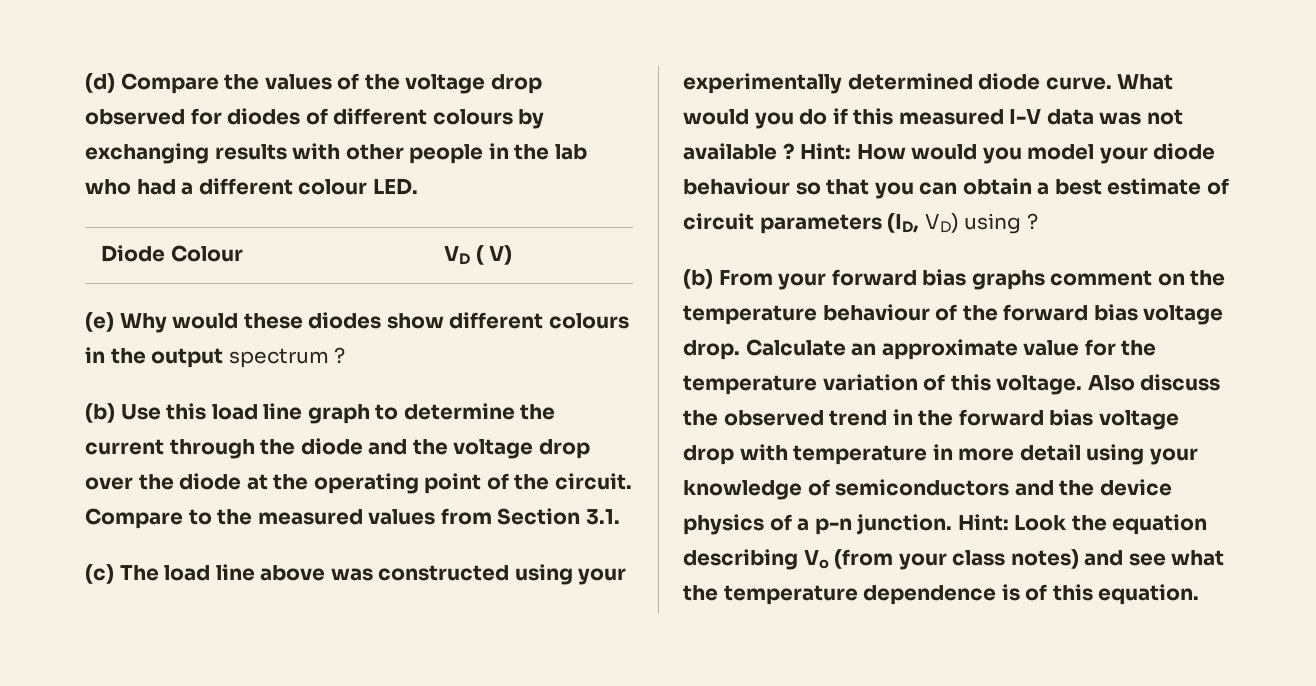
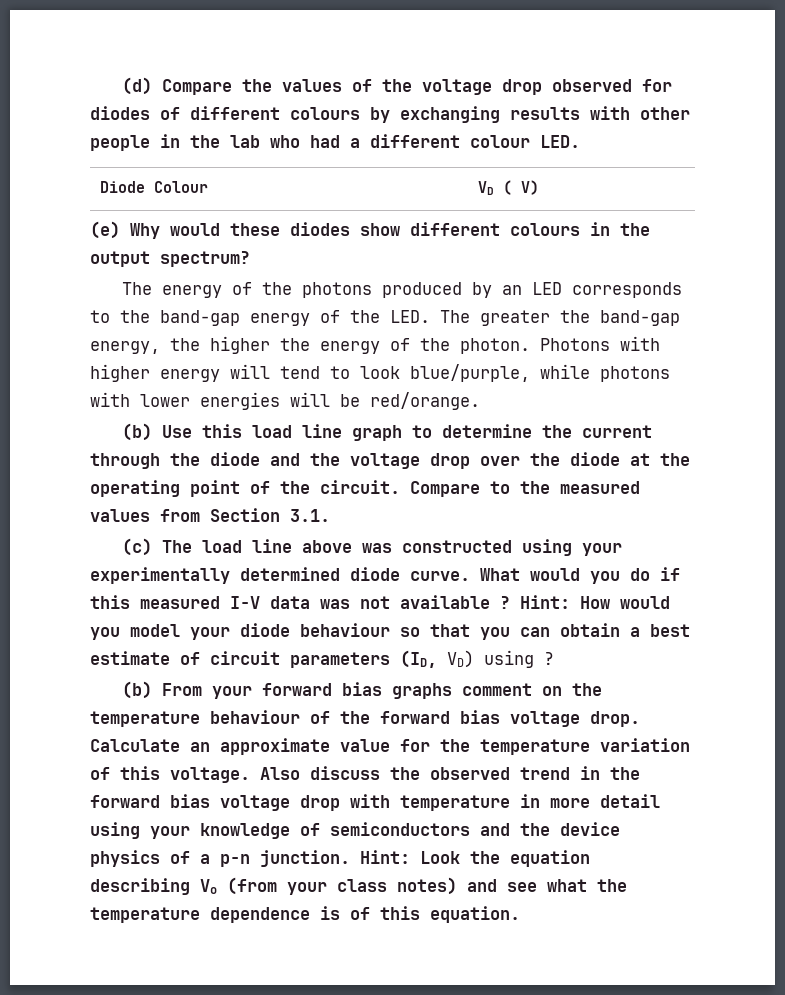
[228,347,346,368] spectrum ? -> [160,251,250,267] [121,282,682,298] [90,310,680,326] [90,336,660,354] [90,364,670,382] [90,392,480,410] spectrum? // The energy of the photons produced by an LED corresponds to the band-gap energy of the LED. The greater the band-gap energy, the higher the energy of the photon. Photons with higher energy will tend to look blue/purple, while photons with lower energies will be red/orange.

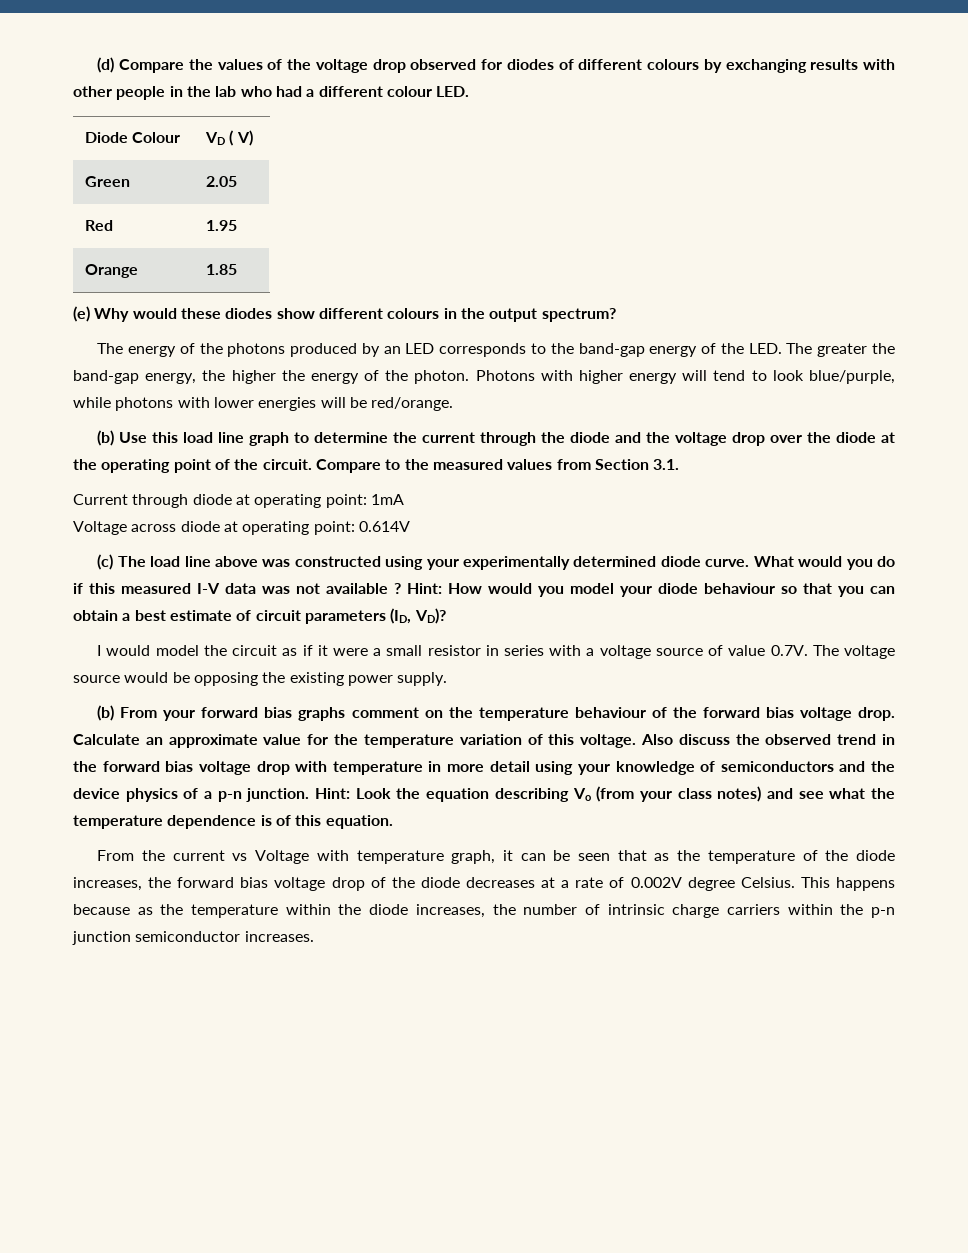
(540, 187) none -> [85,176,131,187] [206,176,238,187] [85,220,114,231] [206,220,238,231] [85,264,139,278] [206,264,238,275] // Green | 2.05 // Red | 1.95 // Orange | 1.85
(330, 515) none -> [73,494,404,508] [73,521,410,535] // Current through diode at operating point: 1mA // Voltage across diode at operating point: 0.614V
[447,650,554,668] VD) using ? -> [414,608,446,624] [97,645,896,659] [73,672,448,686] VD)? // I would model the circuit as if it were a small resistor in series with a voltage source of value 0.7V. The voltage source would be opposing the existing power supply.
(520, 914) none -> [97,850,895,864] [73,877,895,891] [73,904,895,918] [72,931,314,945] // From the current vs Voltage with temperature graph, it can be seen that as the temperature of the diode increases, the forward bias voltage drop of the diode decreases at a rate of 0.002V degree Celsius. This happens because as the temperature within the diode increases, the number of intrinsic charge carriers within the p-n junction semiconductor increases.

